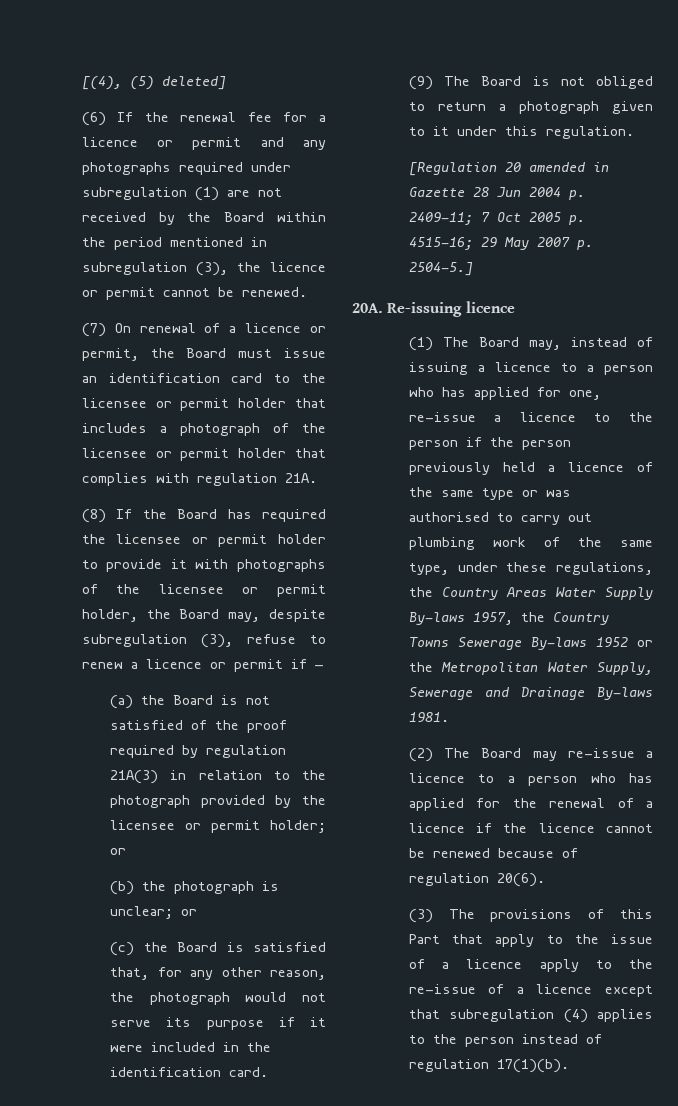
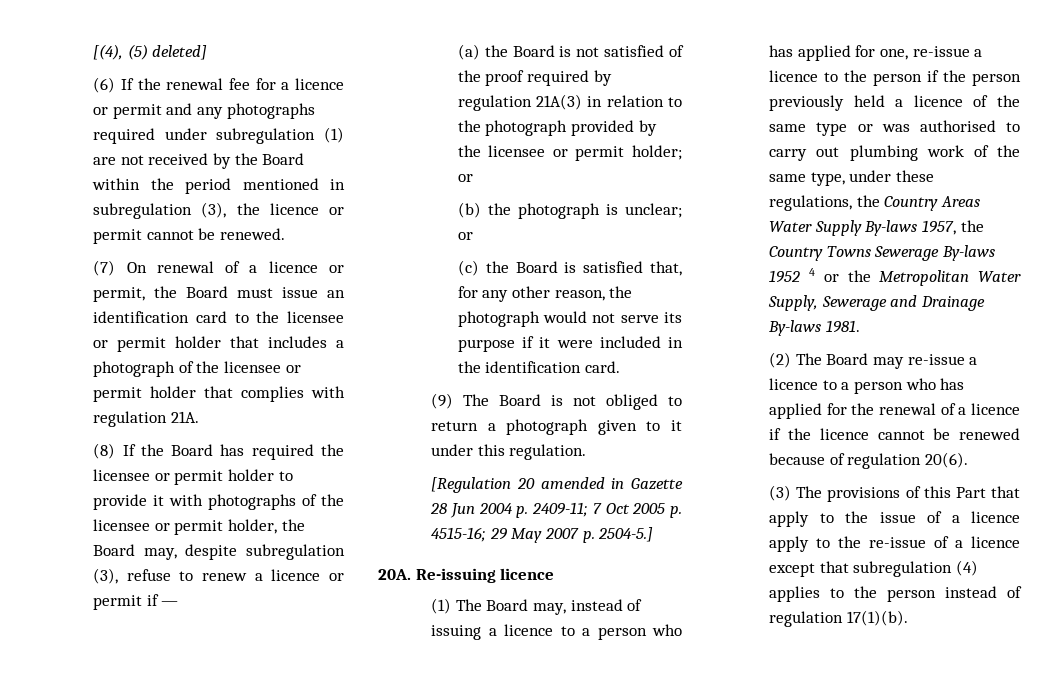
(628, 642) none -> [808,268,815,276] 4

